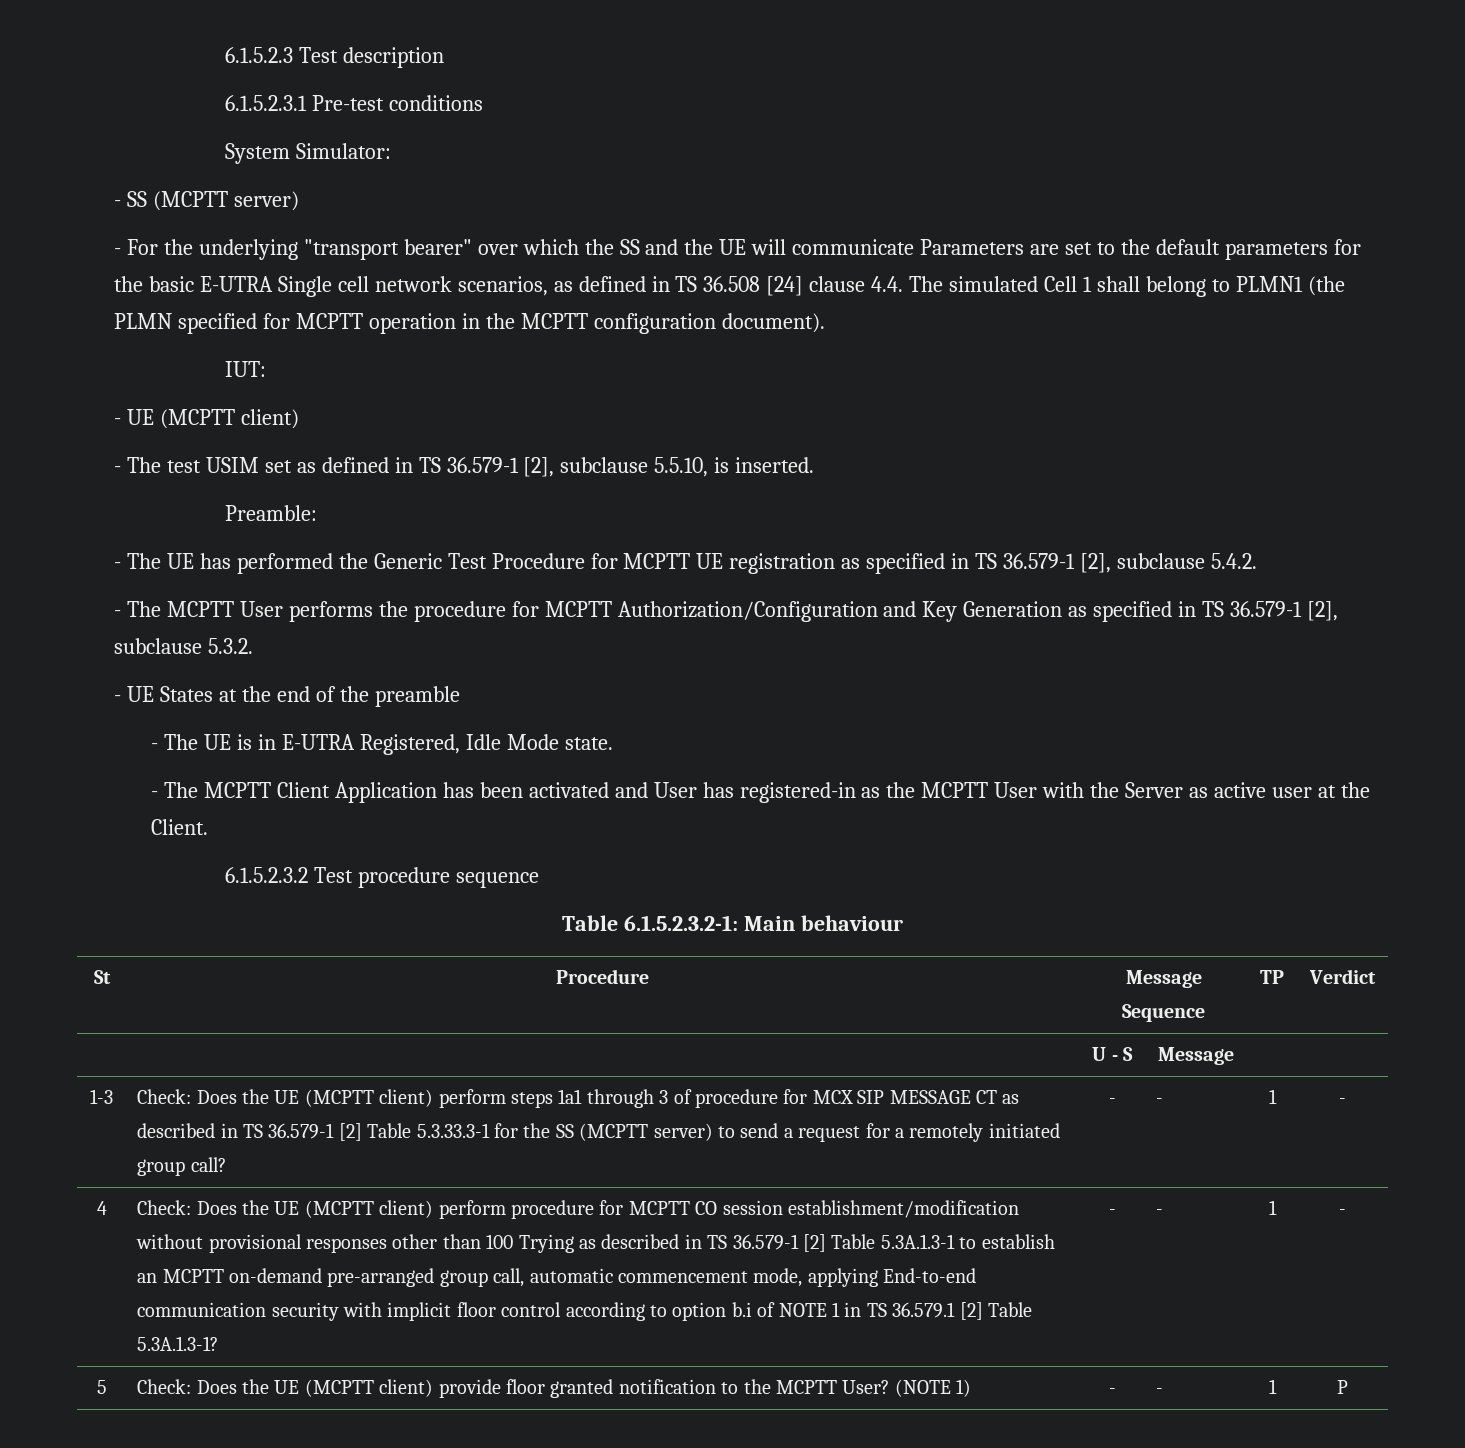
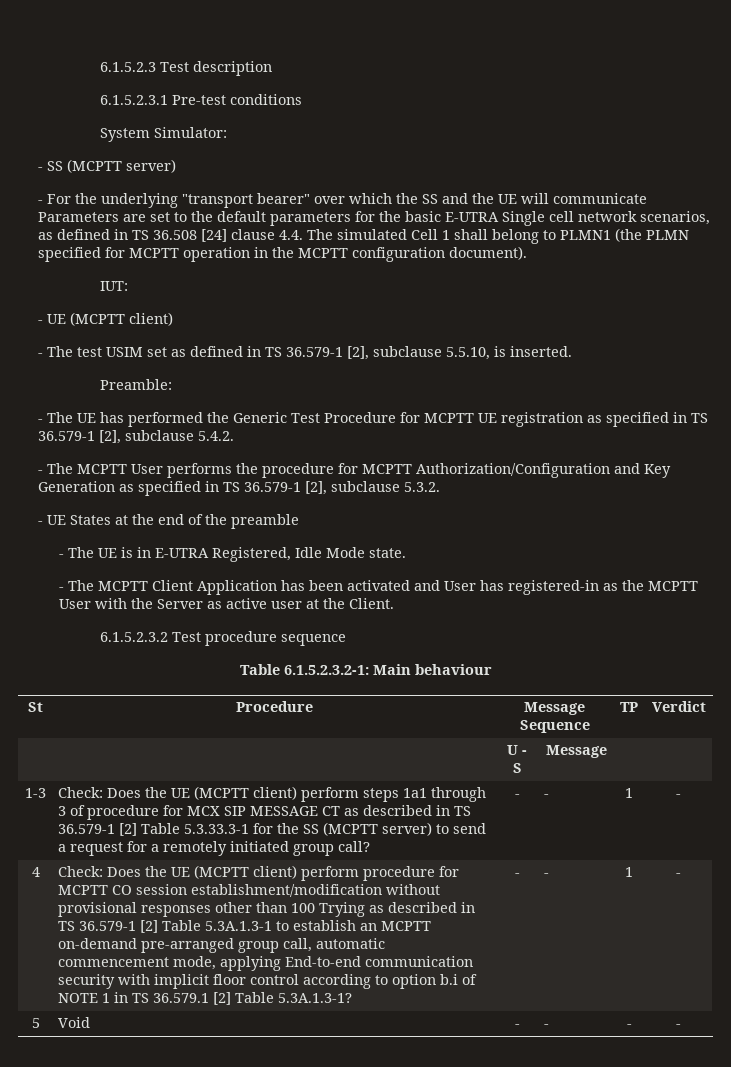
[137,1379,972,1398] [1108,1388,1116,1394] [1156,1388,1164,1394] [1268,1379,1277,1394] [1336,1380,1348,1394] Check: Does the UE (MCPTT client) provide floor granted notification to the MCPTT User? (NOTE 1) | - | - | 1 | P -> [58,1017,91,1028] [514,1024,520,1028] [544,1024,550,1028] [626,1024,632,1028] [676,1024,681,1028] Void | - | - | - | -

